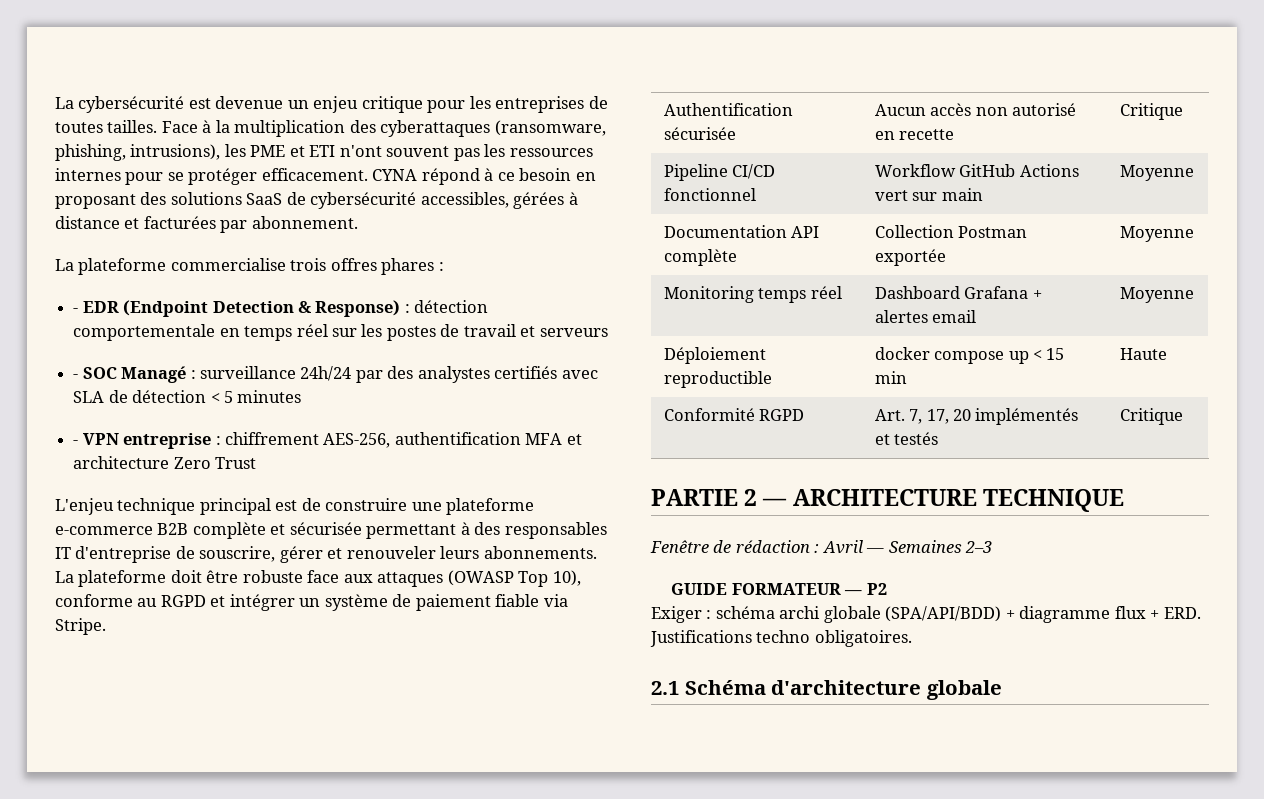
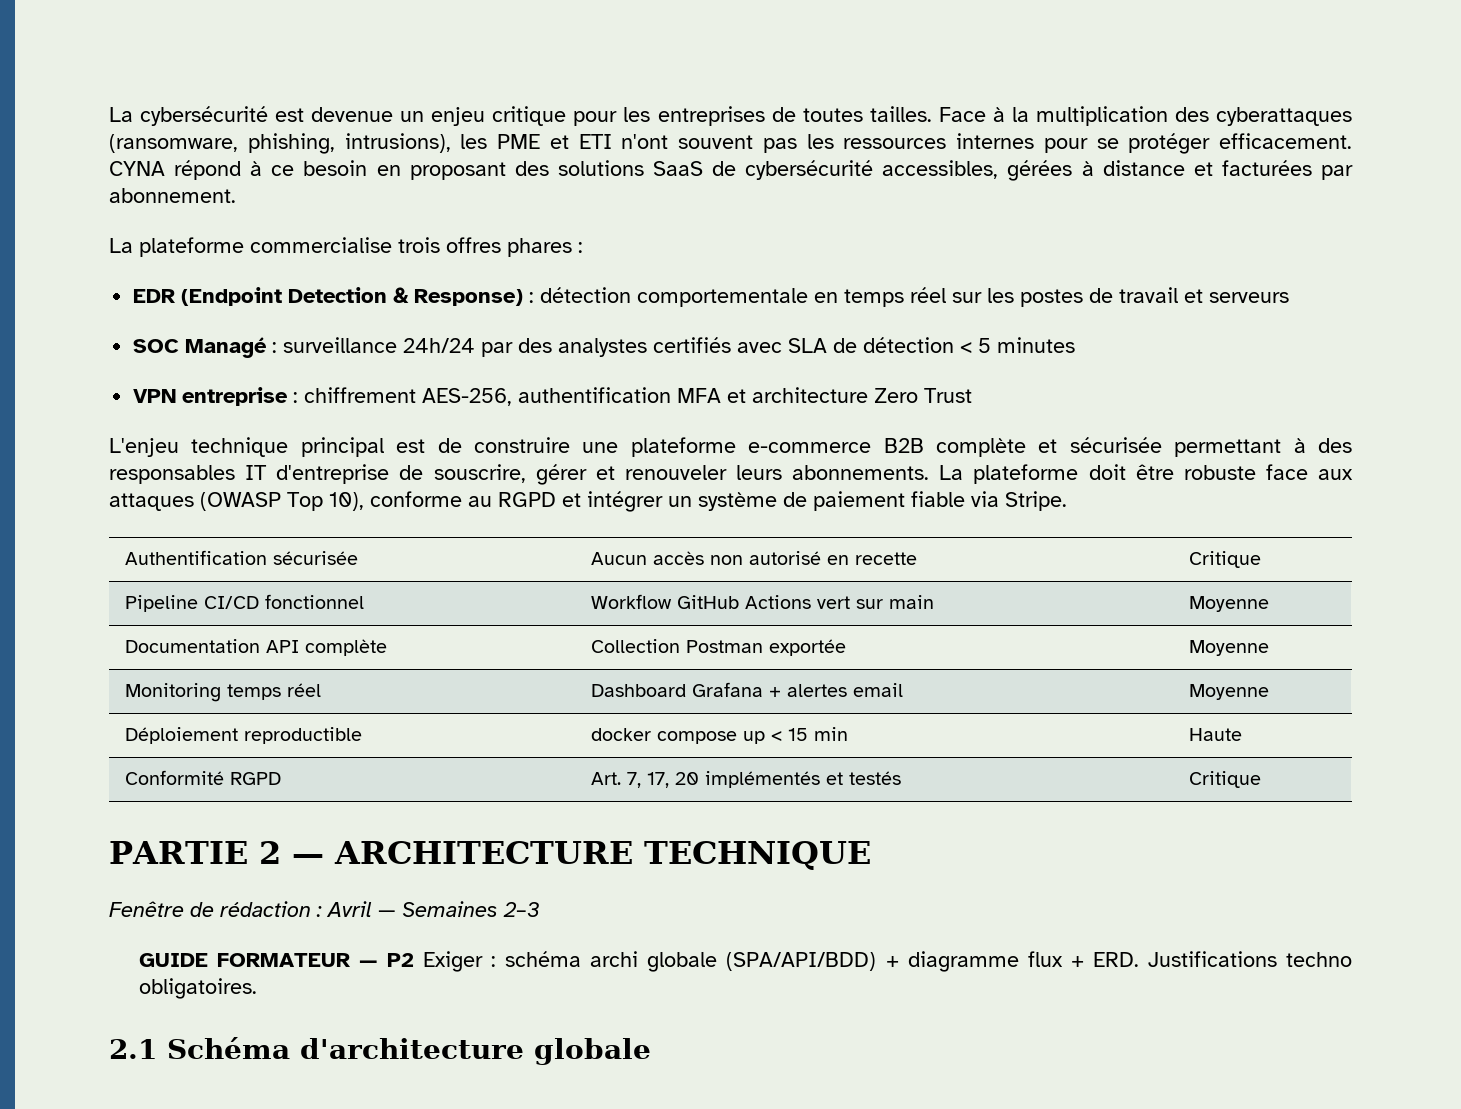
[73,308,79,313] - -> (583, 247) none
[73,374,79,379] - -> (1290, 297) none
[73,440,79,445] - -> (1076, 345) none
(887, 589) // -> (414, 960) none

